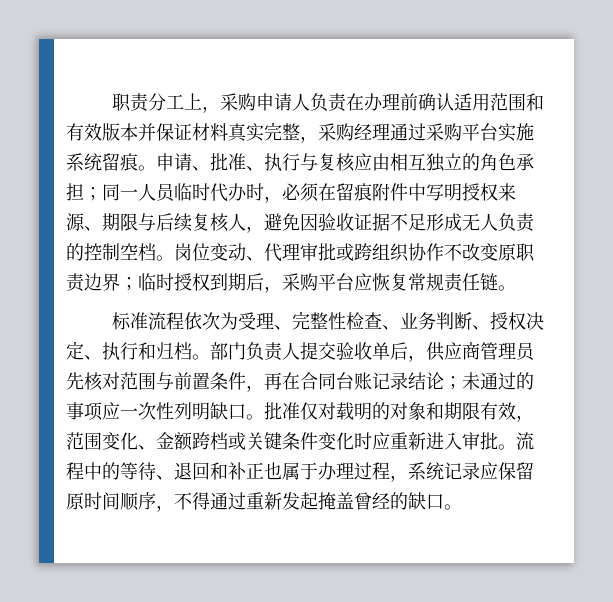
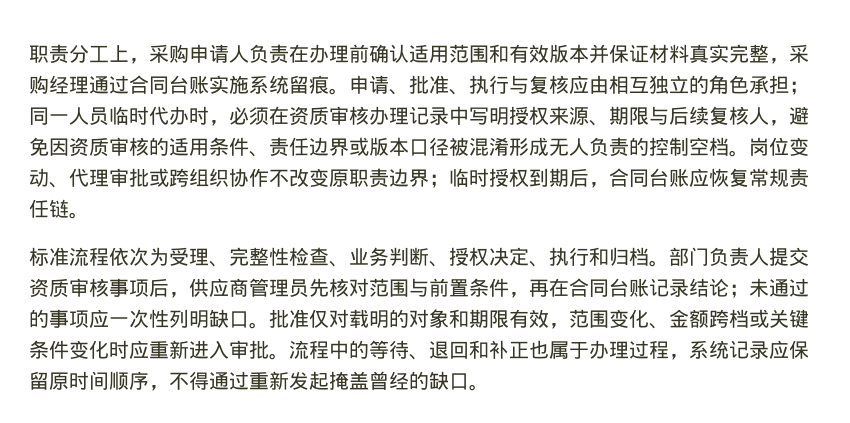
[426,123,498,141] 采购平台 -> [129,75,209,94] 合同台账
[336,183,408,201] 留痕附件 -> [289,106,449,126] 资质审核办理记录
[318,213,426,231] 验收证据不足 -> [69,137,509,157] 资质审核的适用条件、责任边界或版本口径被混淆
[282,273,354,291] 采购平台 -> [609,168,689,187] 合同台账
[336,342,390,360] 验收单 -> [29,278,149,298] 资质审核事项

